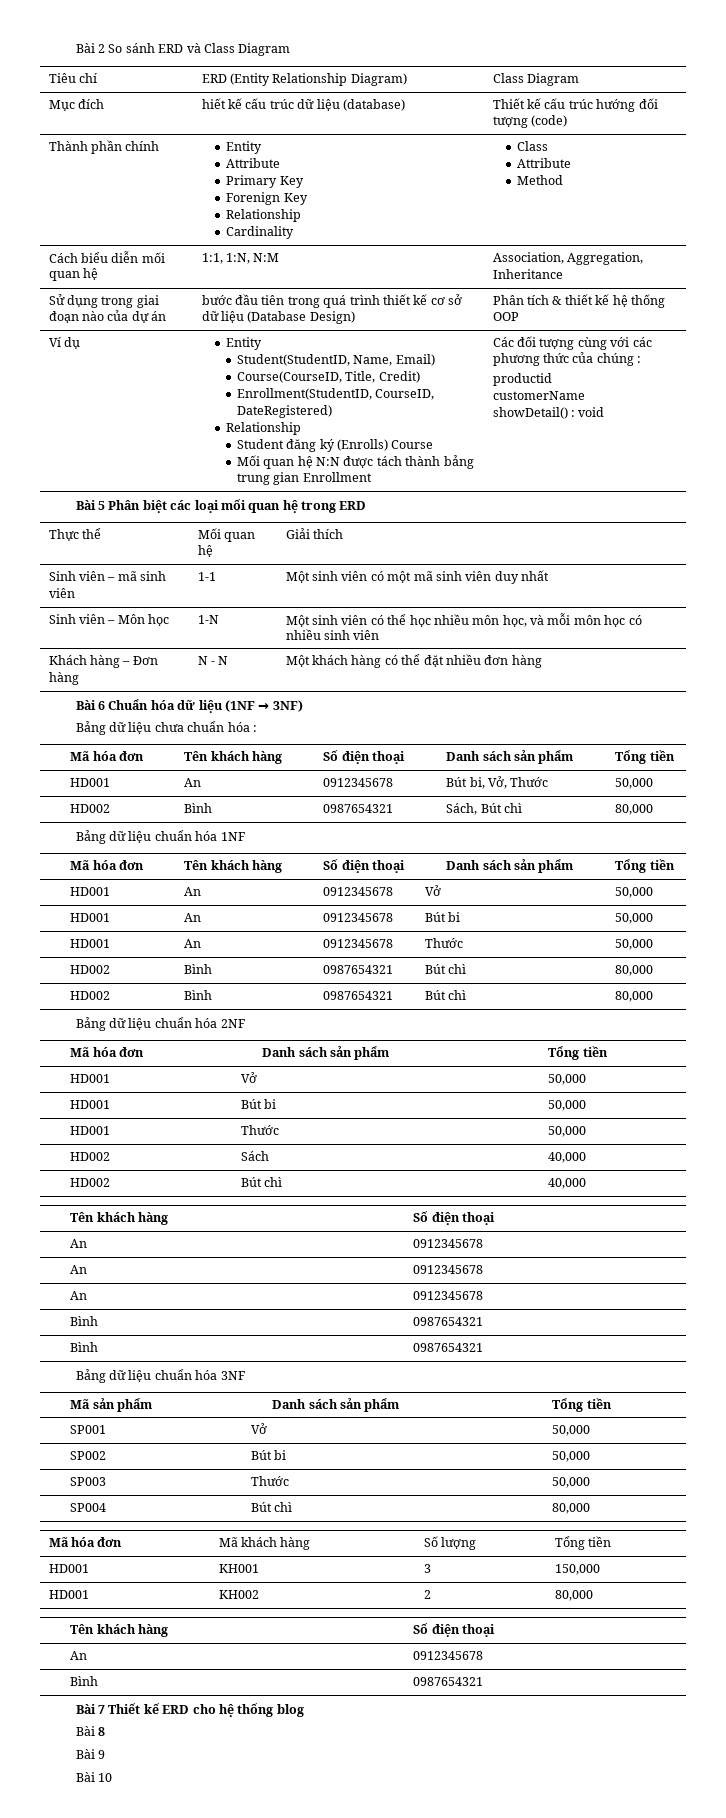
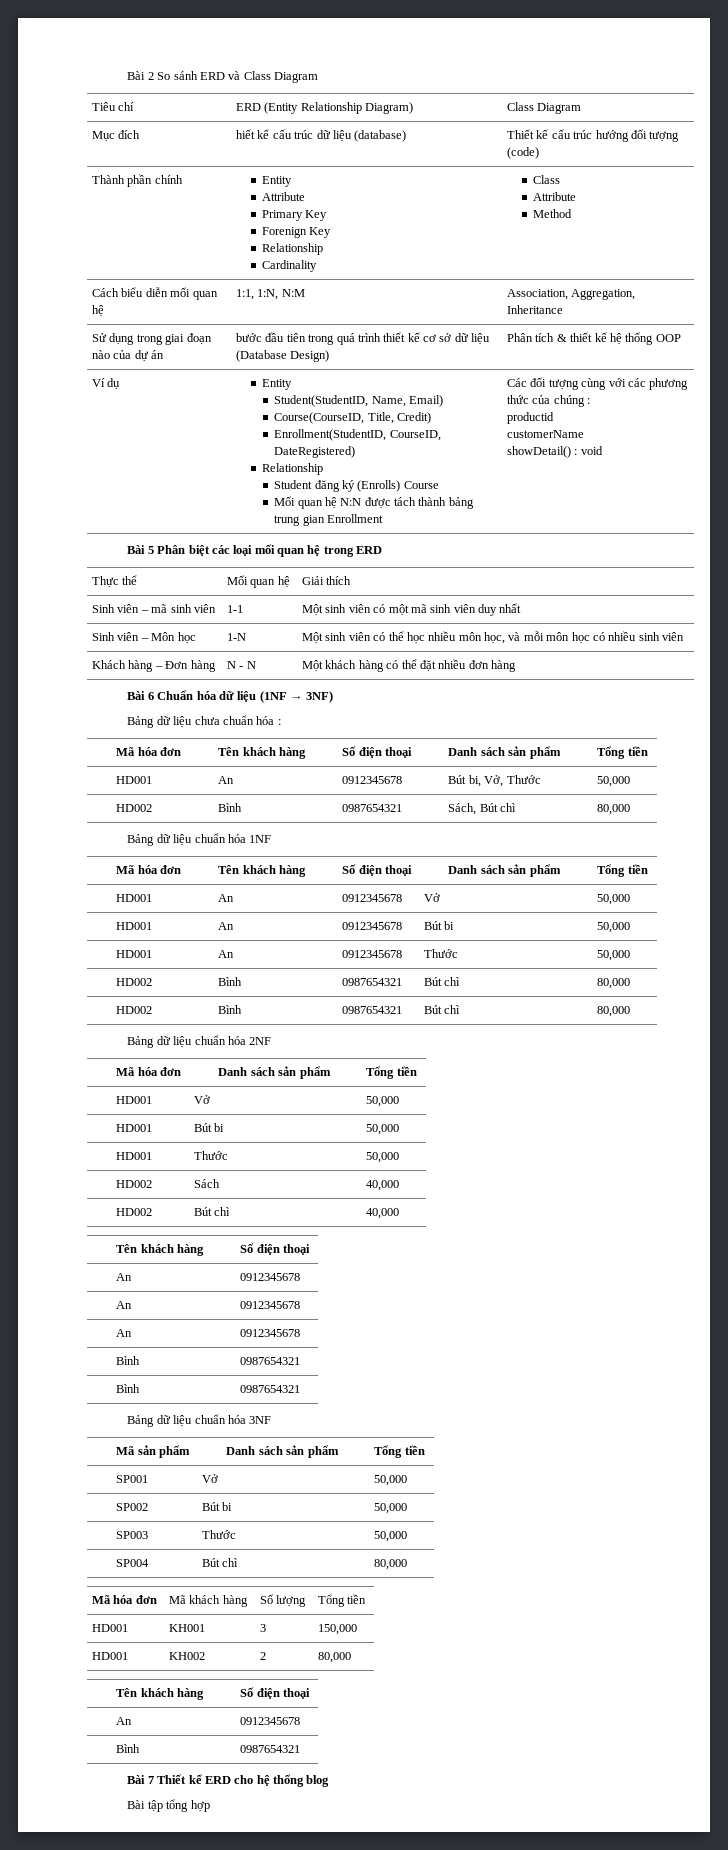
[98,1727,106,1736] [75,1749,106,1759] [75,1772,113,1782] 8 // Bài 9 // Bài 10 -> [147,1799,210,1812] tập tổng hợp

